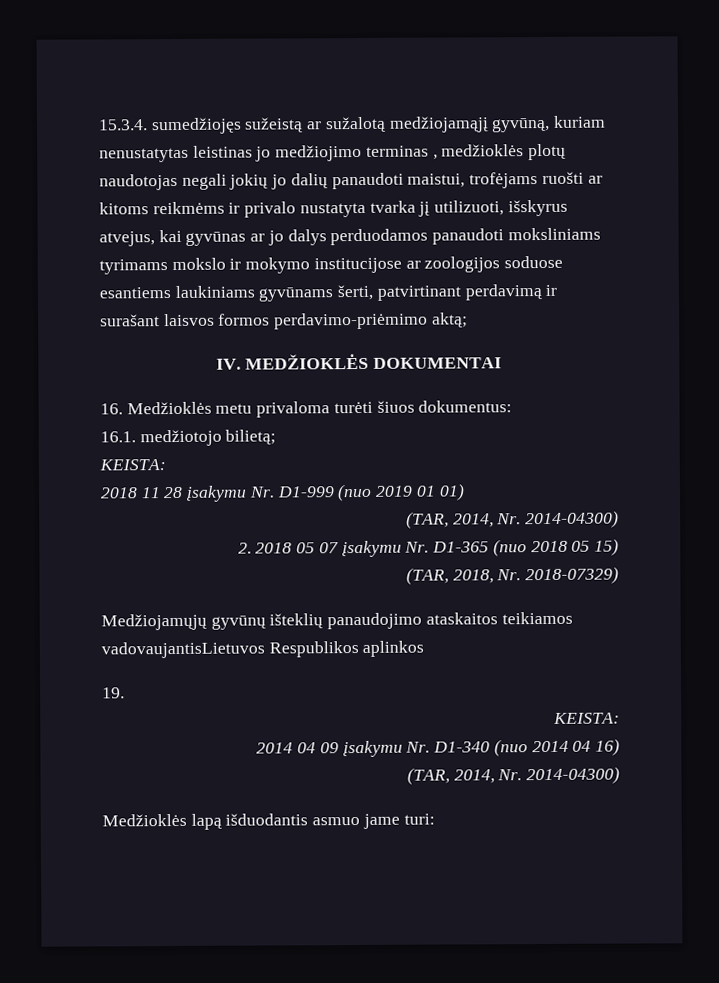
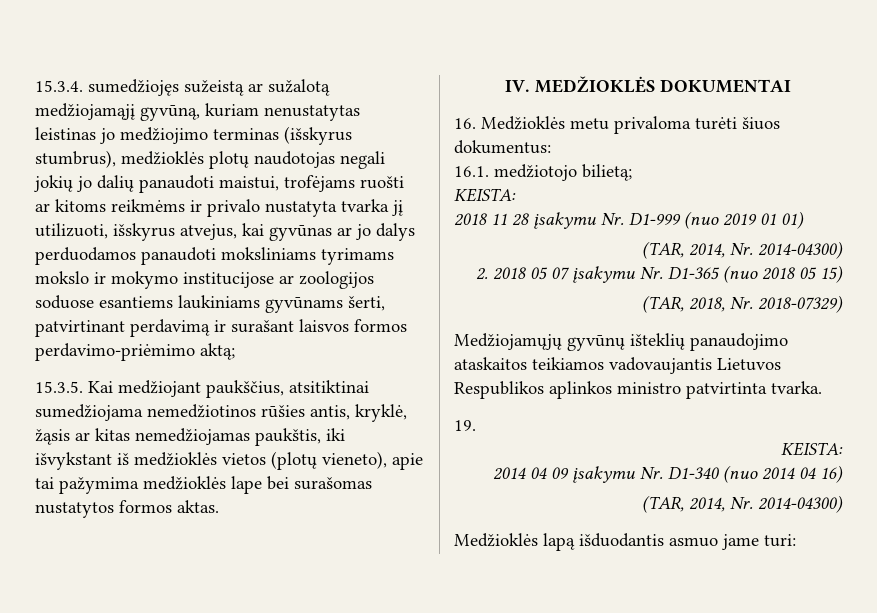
[432,154,438,160] , -> [284,126,352,145] [35,150,116,168] (išskyrus stumbrus),
(468, 320) none -> [35,380,369,398] [35,404,407,422] [35,428,345,446] [35,451,423,470] [35,476,372,494] [35,500,219,518] // 15.3.5. Kai medžiojant paukščius, atsitiktinai sumedžiojama nemedžiotinos rūšies antis, kryklė, žąsis ar kitas nemedžiojamas paukštis, iki išvykstant iš medžioklės vietos (plotų vieneto), apie tai pažymima medžioklės lape bei surašomas nustatytos formos aktas.
[101,641,265,659] vadovaujantisLietuvos -> [609,357,781,374] vadovaujantis Lietuvos
(425, 648) none -> [617,381,822,399] ministro patvirtinta tvarka.

